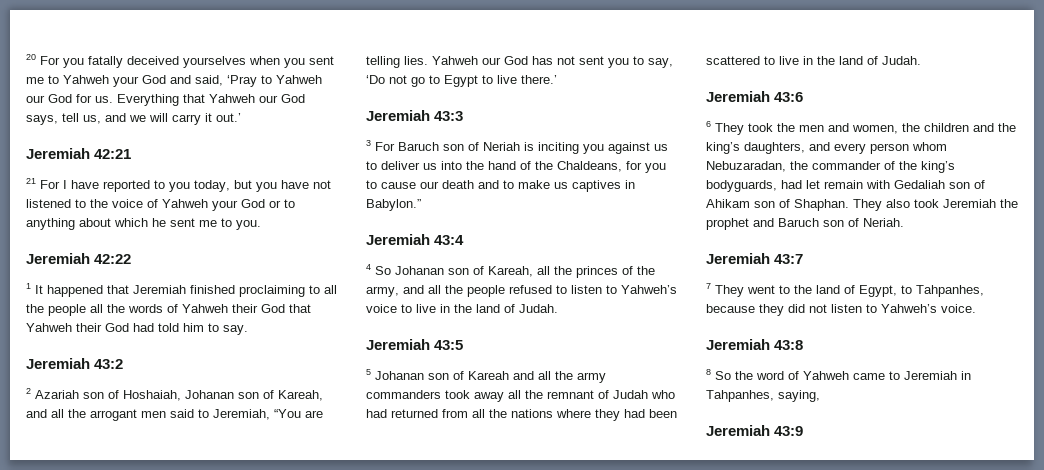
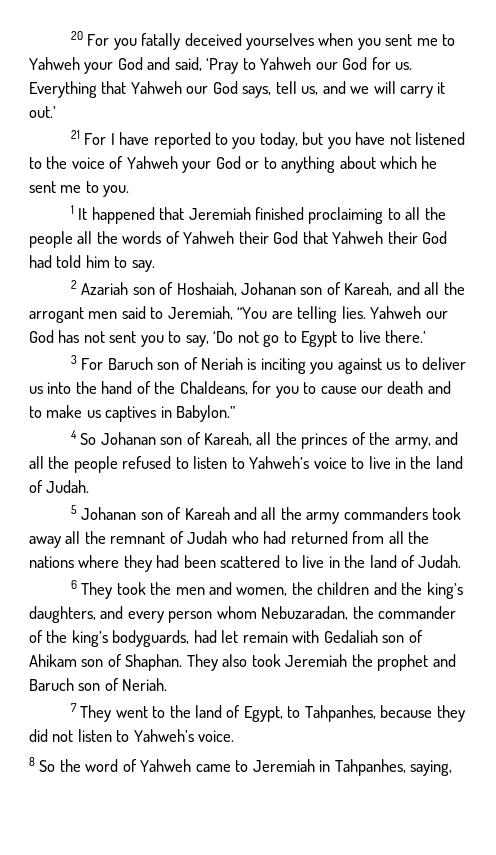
[26,148,132,159] // Jeremiah 42:21 -> (56, 112) none
[26,253,132,264] // Jeremiah 42:22 -> (130, 191) none
[26,358,124,369] // Jeremiah 43:2 -> (155, 266) none
[366,110,464,121] // Jeremiah 43:3 -> (427, 336) none
[366,234,465,245] // Jeremiah 43:4 -> (236, 413) none
[366,339,464,350] // Jeremiah 43:5 -> (90, 486) none
[706,91,804,102] // Jeremiah 43:6 -> (462, 561) none
[706,253,804,264] // Jeremiah 43:7 -> (168, 684) none
[706,339,804,350] // Jeremiah 43:8 -> (235, 736) none
[706,425,804,436] // Jeremiah 43:9 -> (452, 768) none

